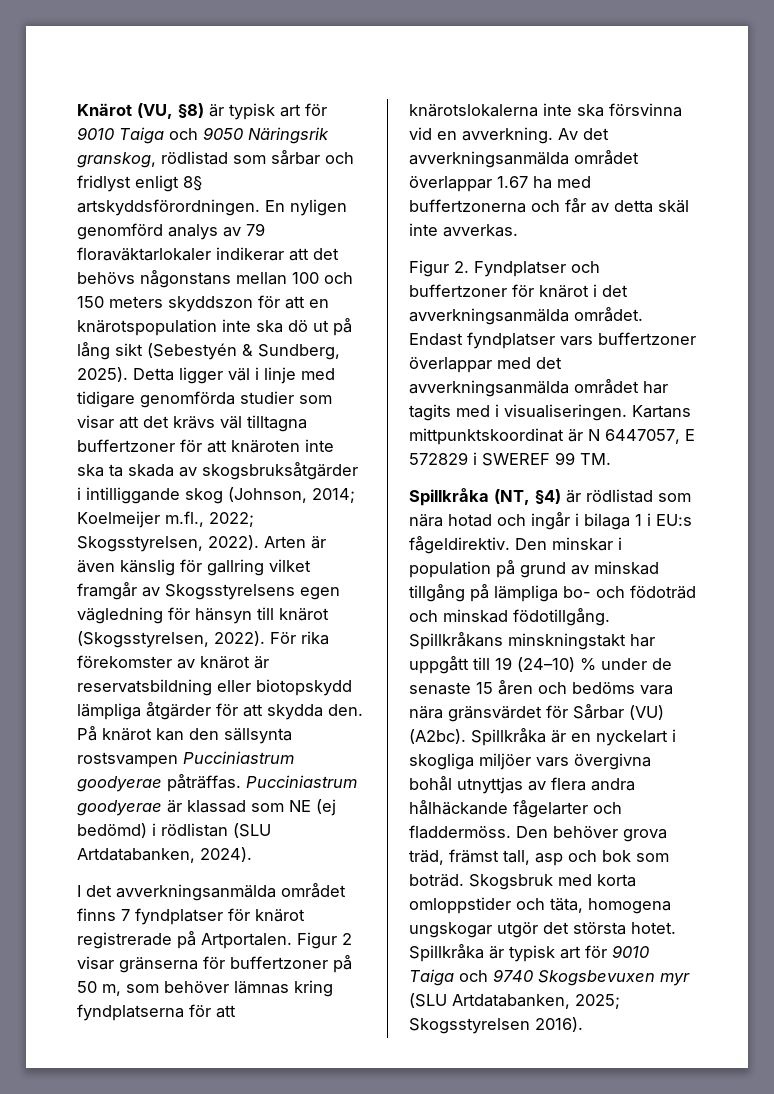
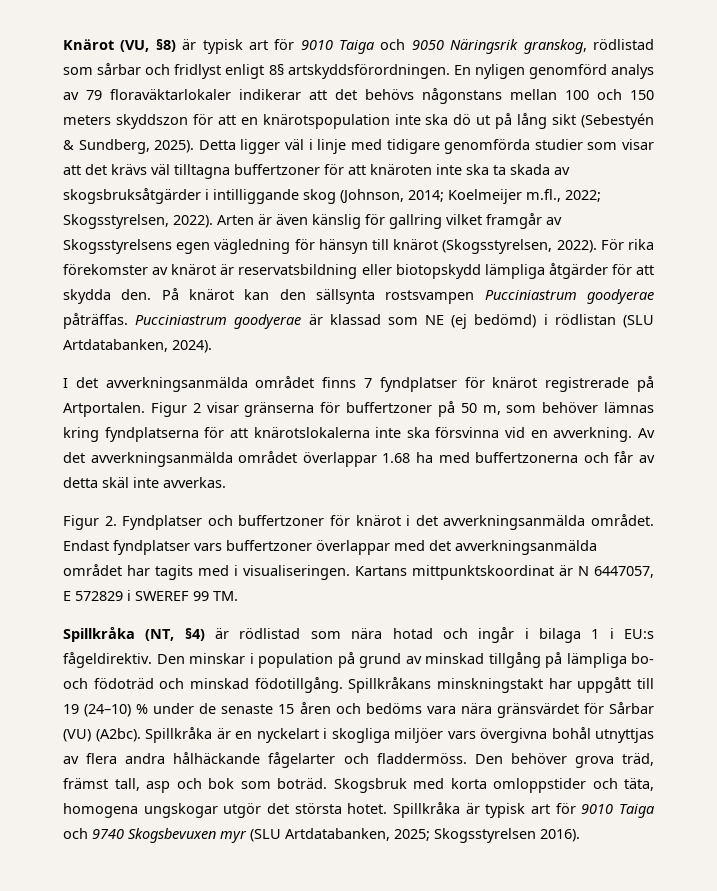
[497,176,528,188] 1.67 -> [382,453,411,463] 1.68

